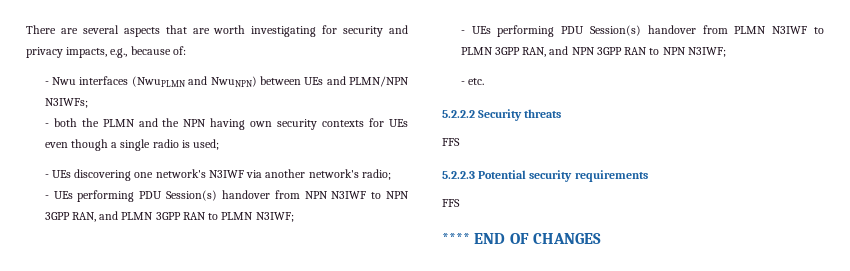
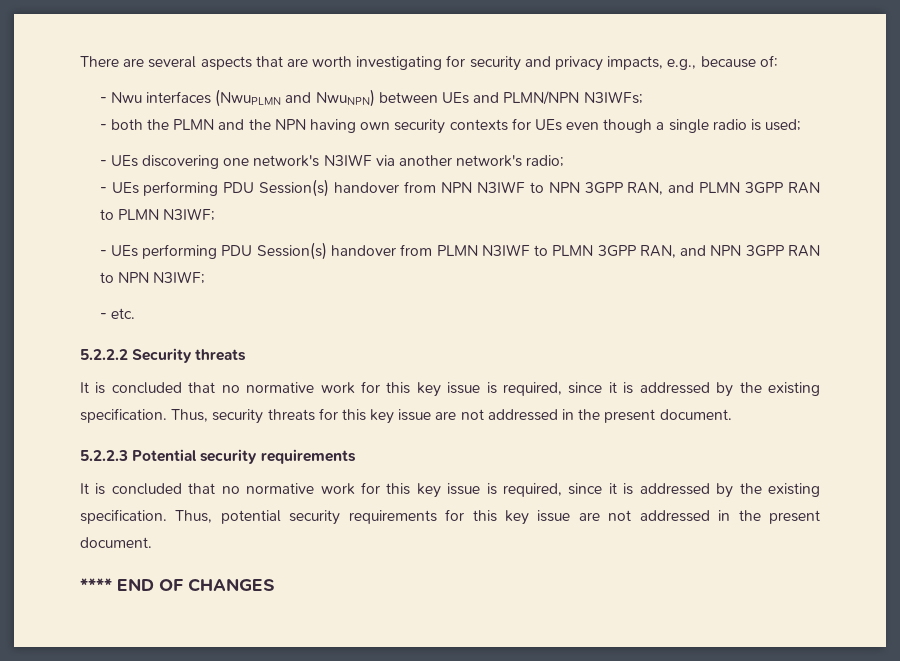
[442,138,460,146] [442,170,648,182] [442,199,460,207] FFS // 5.2.2.3 Potential security requirements // FFS -> [80,381,821,397] [80,408,732,424] [80,449,356,464] [80,482,821,498] [80,509,821,525] [80,537,152,548] It is concluded that no normative work for this key issue is required, since it is addressed by the existing specification. Thus, security threats for this key issue are not addressed in the present document. // 5.2.2.3 Potential security requirements // It is concluded that no normative work for this key issue is required, since it is addressed by the existing specification. Thus, potential security requirements for this key issue are not addressed in the present document.

